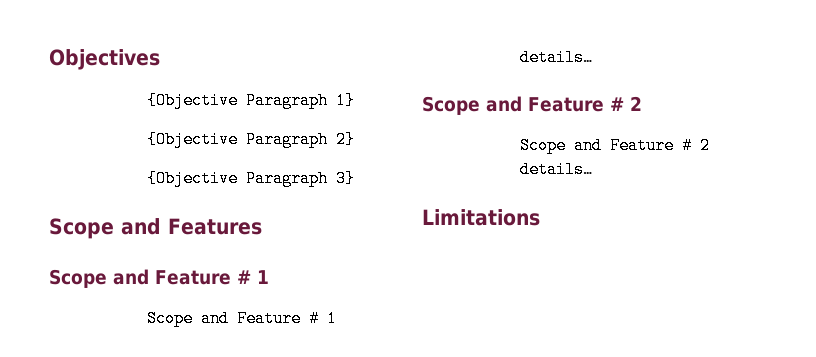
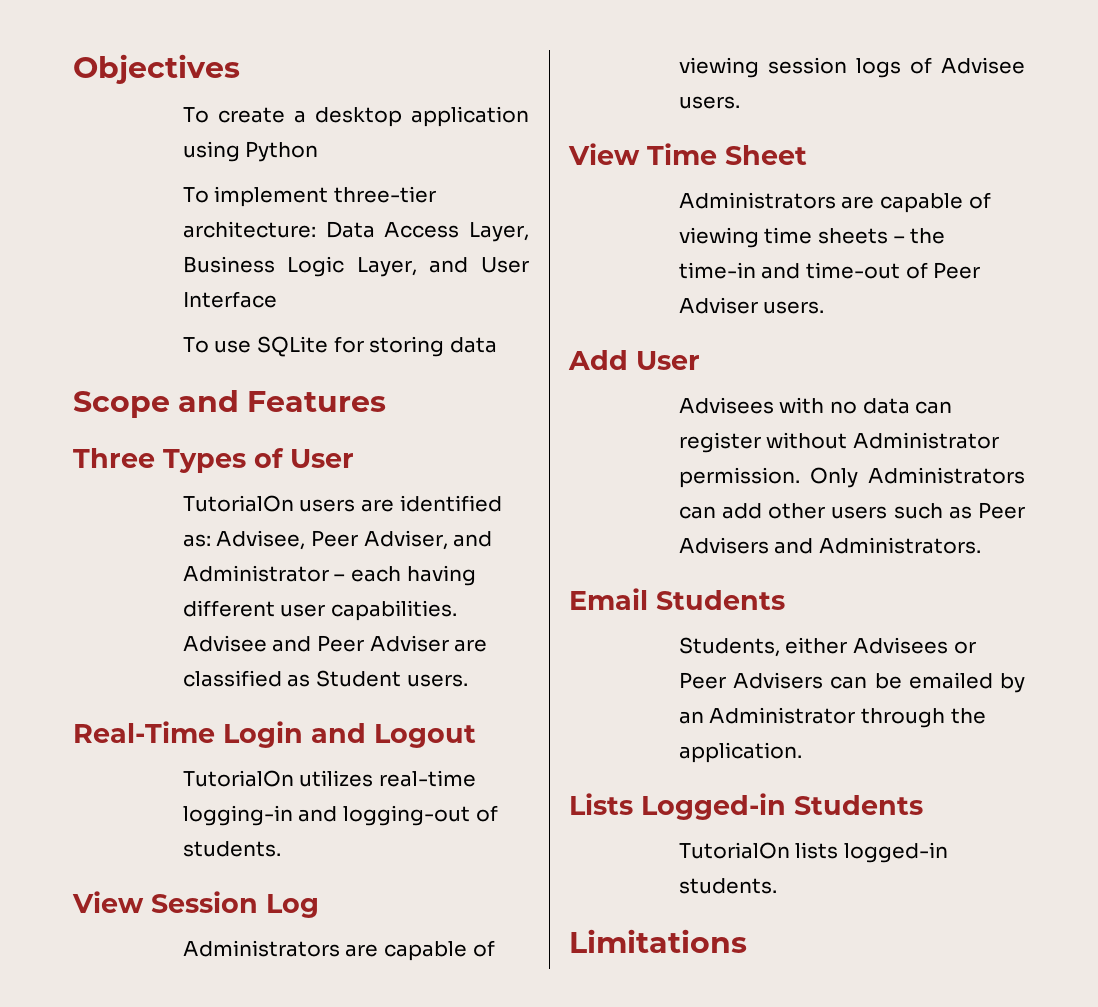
[146,92,355,109] [146,131,355,148] [146,170,355,187] [49,218,262,239] [49,269,269,288] [146,310,337,327] [519,49,592,66] [422,96,642,115] [519,137,710,154] [519,161,592,178] {Objective Paragraph 1} // {Objective Paragraph 2} // {Objective Paragraph 3} // Scope and Features // Scope and Feature # 1 // Scope and Feature # 1 details… // Scope and Feature # 2 // Scope and Feature # 2 details… -> [182,106,529,127] [182,141,319,162] [182,186,436,207] [182,221,529,242] [182,256,530,277] [182,291,277,308] [182,336,497,357] [73,390,387,418] [73,448,354,473] [182,495,502,512] [182,530,493,550] [182,565,476,586] [182,600,457,621] [182,635,488,652] [182,670,468,687] [73,721,476,748] [182,770,476,787] [182,805,498,826] [182,841,281,857] [72,891,319,918] [182,940,495,961] [678,57,1025,78] [678,96,740,109] [568,143,807,165] [678,192,991,213] [678,227,946,248] [678,262,981,279] [678,297,825,314] [568,350,700,370] [678,397,953,414] [678,432,999,453] [678,467,1025,488] [678,502,1025,519] [678,537,981,554] [569,588,785,610] [678,637,976,657] [678,672,1025,693] [678,707,986,728] [678,742,802,763] [569,793,923,820] [678,842,948,863] [678,878,777,894] To create a desktop application using Python // To implement three-tier architecture: Data Access Layer, Business Logic Layer, and User Interface // To use SQLite for storing data // Scope and Features // Three Types of User // TutorialOn users are identified as: Advisee, Peer Adviser, and Administrator – each having different user capabilities. Advisee and Peer Adviser are classified as Student users. // Real-Time Login and Logout // TutorialOn utilizes real-time logging-in and logging-out of students. // View Session Log // Administrators are capable of viewing session logs of Advisee users. // View Time Sheet // Administrators are capable of viewing time sheets – the time-in and time-out of Peer Adviser users. // Add User // Advisees with no data can register without Administrator permission. Only Administrators can add other users such as Peer Advisers and Administrators. // Email Students // Students, either Advisees or Peer Advisers can be emailed by an Administrator through the application. // Lists Logged-in Students // TutorialOn lists logged-in students.

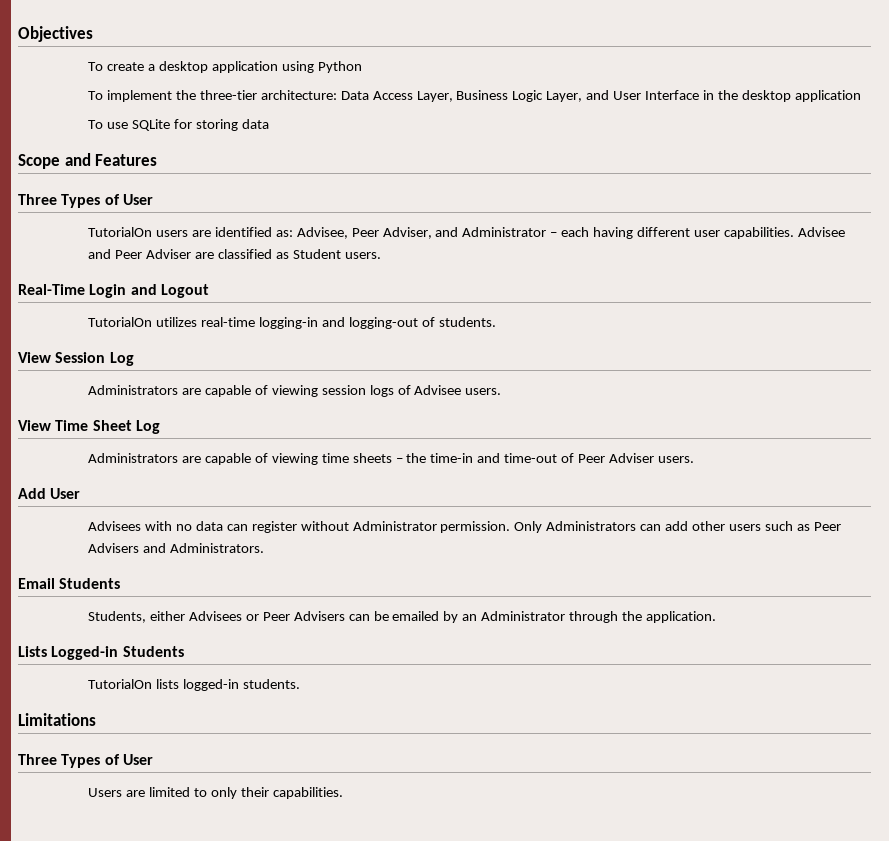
(329, 196) none -> [175,90,196,100] the
(277, 299) none -> [702,90,861,102] in the desktop application
(807, 155) none -> [135,420,160,434] Log
(747, 941) none -> [18,754,153,768] [88,787,343,799] // Three Types of User // Users are limited to only their capabilities.

